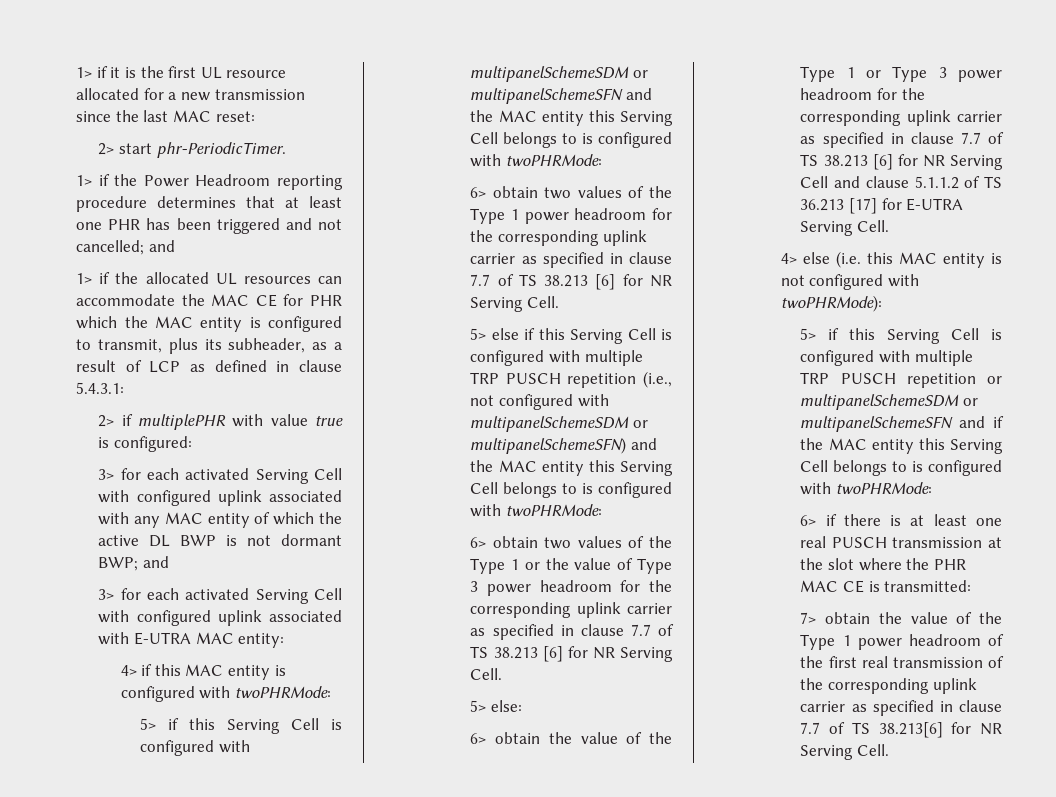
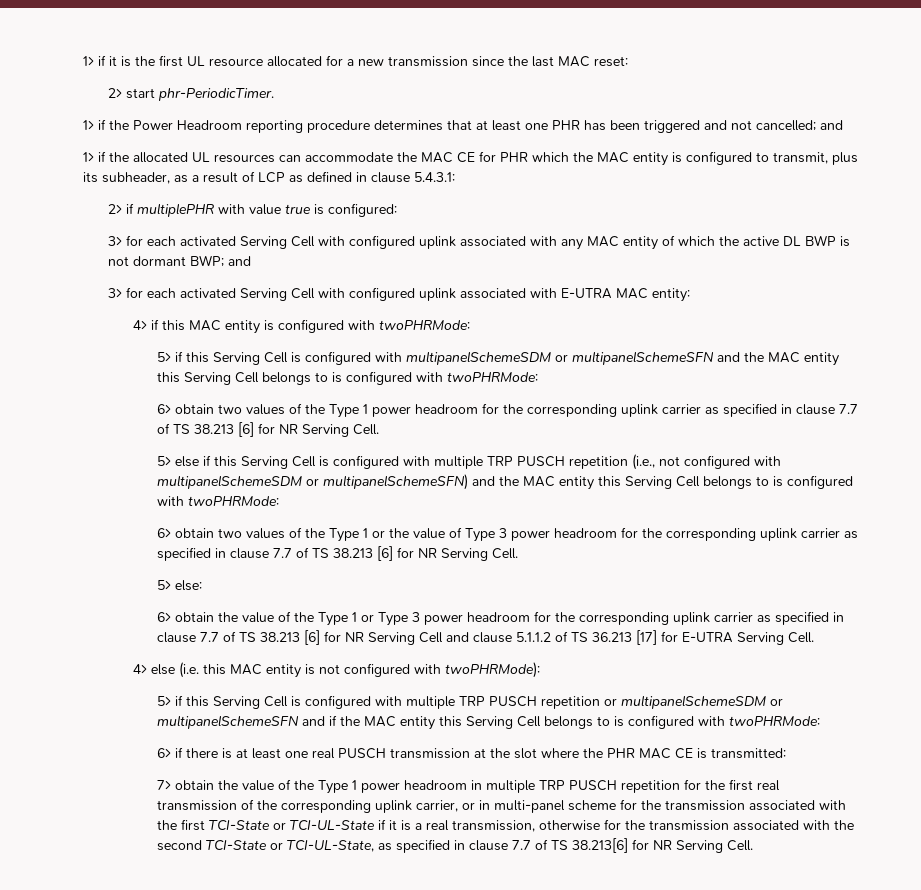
[988,634,1004,646] of -> [471,779,702,793] in multiple TRP PUSCH repetition for
[800,701,846,712] carrier -> [416,799,847,813] [157,819,855,832] [157,840,375,852] carrier, or in multi-panel scheme for the transmission associated with the first TCI-State or TCI-UL-State if it is a real transmission, otherwise for the transmission associated with the second TCI-State or TCI-UL-State,

